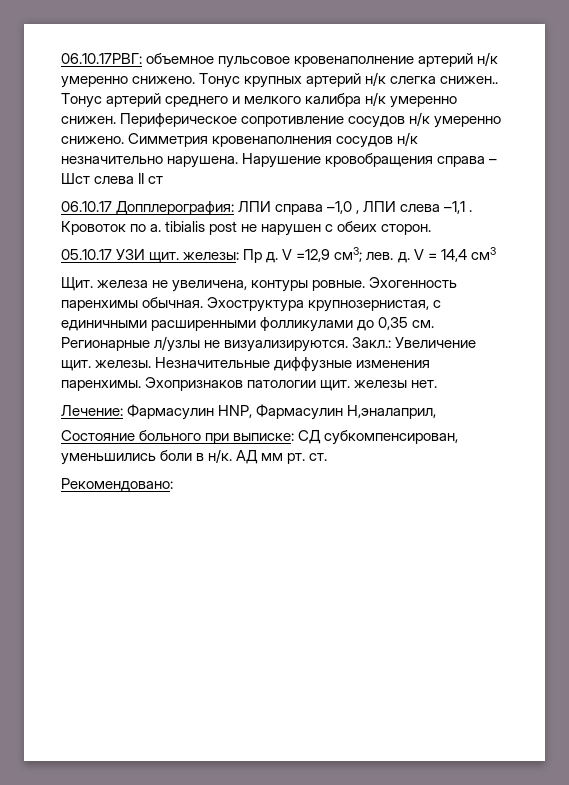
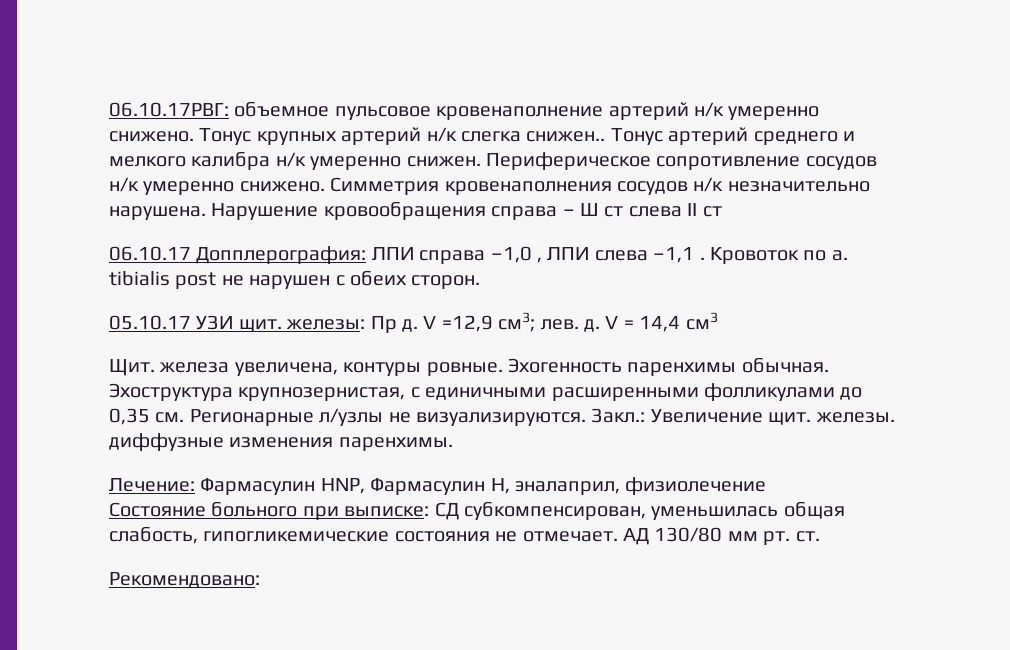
[325,153,434,167] кровобращения -> [323,201,486,220] кровообращения
[61,173,90,184] Шст -> [580,203,624,217] Ш ст
[152,280,169,288] не -> (230, 367) none
[155,357,271,368] Незначительные -> (895, 417) none
[145,377,438,391] Эхопризнаков патологии щит. железы нет. -> (453, 444) none
[347,405,437,419] Н,эналаприл, -> [490,477,767,495] Н, эналаприл, физиолечение
[61,449,259,465] уменьшились боли в н/к. АД -> [651,501,845,520] [109,526,723,545] уменьшилась общая слабость, гипогликемические состояния не отмечает. АД 130/80

